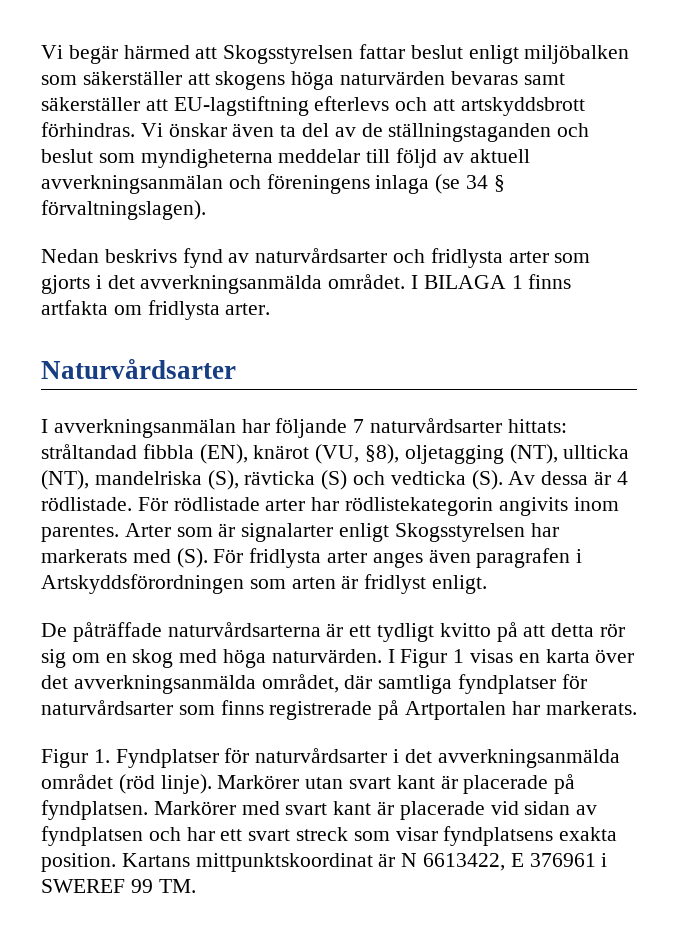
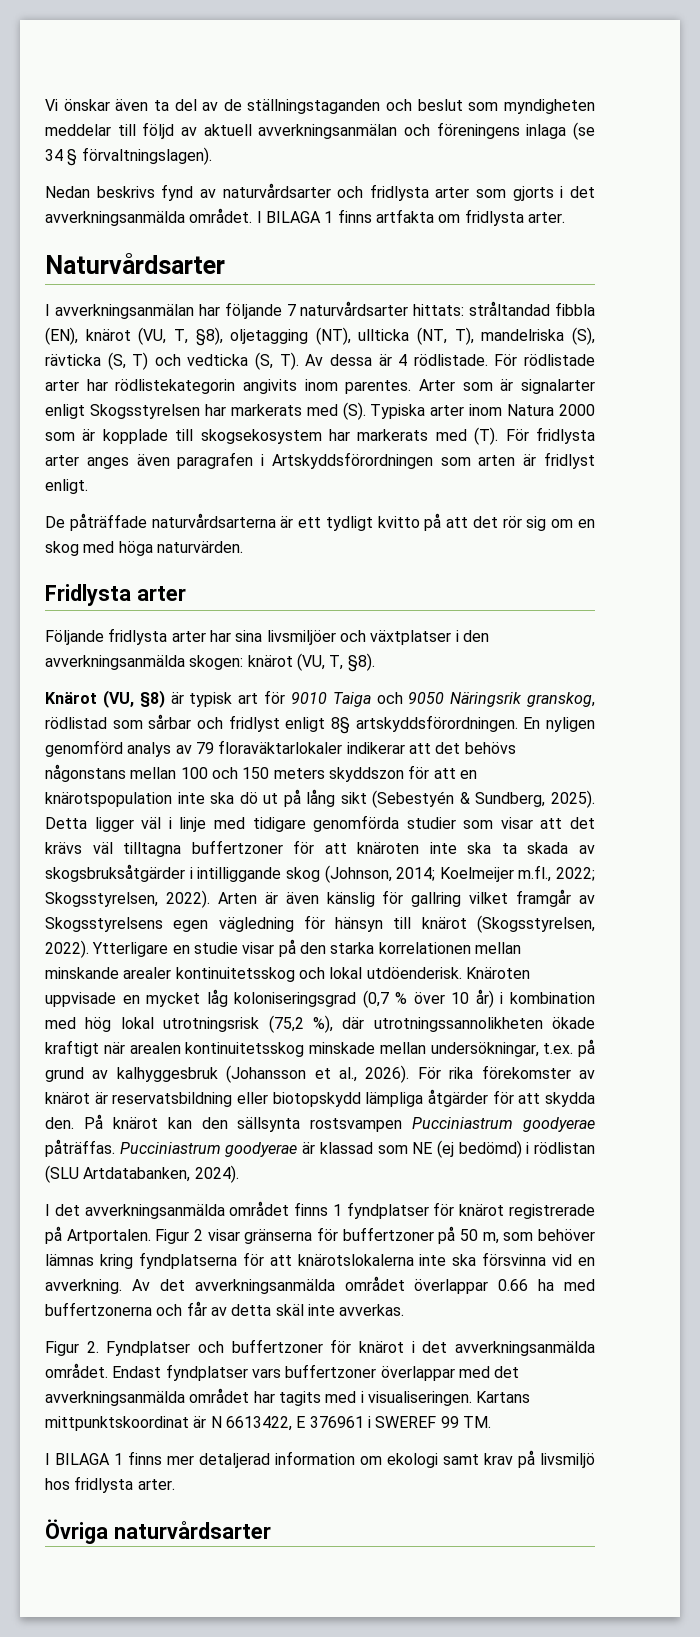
[41,44,630,64] [41,71,565,90] [41,96,585,116] [41,122,163,137] Vi begär härmed att Skogsstyrelsen fattar beslut enligt miljöbalken som säkerställer att skogens höga naturvärden bevaras samt säkerställer att EU-lagstiftning efterlevs och att artskyddsbrott förhindras. Vi -> [45,99,58,111] Vi
[140,149,273,168] myndigheterna -> [503,99,595,114] myndigheten
(360, 454) none -> [173,329,188,344] T,
[41,470,89,490] (NT), -> [417,327,474,345] (NT, T),
[321,470,503,490] (S) och vedticka (S). -> [107,352,299,370] (S, T) och vedticka (S, T).
(208, 558) none -> [370,404,595,419] [45,427,499,445] Typiska arter inom Natura 2000 som är kopplade till skogsekosystem har markerats med (T).
[551,623,595,637] detta -> [472,516,498,528] det
[387,649,635,668] [41,674,587,694] [41,700,637,720] [41,748,620,768] [41,774,576,794] [41,800,598,820] [41,826,618,846] [41,853,116,872] I Figur 1 visas en karta över det avverkningsanmälda området, där samtliga fyndplatser för naturvårdsarter som finns registrerade på Artportalen har markerats. // Figur 1. Fyndplatser för naturvårdsarter i det avverkningsanmälda området (röd linje). Markörer utan svart kant är placerade på fyndplatsen. Markörer med svart kant är placerade vid sidan av fyndplatsen och har ett svart streck som visar fyndplatsens exakta position. -> [45,584,186,606] [45,628,489,645] [45,653,375,672] [45,690,595,708] [45,714,595,734] [45,740,516,757] [45,764,477,782] [45,789,596,808] [45,815,595,832] [45,840,595,857] [45,864,595,883] [45,889,595,908] [45,915,595,933] [45,939,521,958] [45,967,530,982] [45,989,596,1008] [45,1015,595,1033] [45,1039,595,1057] [45,1065,595,1083] [45,1089,595,1107] [45,1114,595,1132] [45,1139,595,1158] [45,1165,239,1183] [45,1201,595,1219] [45,1226,595,1244] [45,1252,596,1269] [45,1276,595,1294] [45,1301,405,1316] [45,1339,595,1356] [45,1363,520,1381] [45,1388,472,1406] // Fridlysta arter // Följande fridlysta arter har sina livsmiljöer och växtplatser i den avverkningsanmälda skogen: knärot (VU, T, §8). // Knärot (VU, §8) är typisk art för 9010 Taiga och 9050 Näringsrik granskog, rödlistad som sårbar och fridlyst enligt 8§ artskyddsförordningen. En nyligen genomförd analys av 79 floraväktarlokaler indikerar att det behövs någonstans mellan 100 och 150 meters skyddszon för att en knärotspopulation inte ska dö ut på lång sikt (Sebestyén & Sundberg, 2025). Detta ligger väl i linje med tidigare genomförda studier som visar att det krävs väl tilltagna buffertzoner för att knäroten inte ska ta skada av skogsbruksåtgärder i intilliggande skog (Johnson, 2014; Koelmeijer m.fl., 2022; Skogsstyrelsen, 2022). Arten är även känslig för gallring vilket framgår av Skogsstyrelsens egen vägledning för hänsyn till knärot (Skogsstyrelsen, 2022). Ytterligare en studie visar på den starka korrelationen mellan minskande arealer kontinuitetsskog och lokal utdöenderisk. Knäroten uppvisade en mycket låg koloniseringsgrad (0,7 % över 10 år) i kombination med hög lokal utrotningsrisk (75,2 %), där utrotningssannolikheten ökade kraftigt när arealen kontinuitetsskog minskade mellan undersökningar, t.ex. på grund av kalhyggesbruk (Johansson et al., 2026). För rika förekomster av knärot är reservatsbildning eller biotopskydd lämpliga åtgärder för att skydda den. På knärot kan den sällsynta rostsvampen Pucciniastrum goodyerae påträffas. Pucciniastrum goodyerae är klassad som NE (ej bedömd) i rödlistan (SLU Artdatabanken, 2024). // I det avverkningsanmälda området finns 1 fyndplatser för knärot registrerade på Artportalen. Figur 2 visar gränserna för buffertzoner på 50 m, som behöver lämnas kring fyndplatserna för att knärotslokalerna inte ska försvinna vid en avverkning. Av det avverkningsanmälda området överlappar 0.66 ha med buffertzonerna och får av detta skäl inte avverkas. // Figur 2. Fyndplatser och buffertzoner för knärot i det avverkningsanmälda området. Endast fyndplatser vars buffertzoner överlappar med det avverkningsanmälda området har tagits med i visualiseringen.
(196, 886) none -> [45,1450,595,1468] [45,1476,175,1493] [45,1519,271,1544] // I BILAGA 1 finns mer detaljerad information om ekologi samt krav på livsmiljö hos fridlysta arter. // Övriga naturvårdsarter

